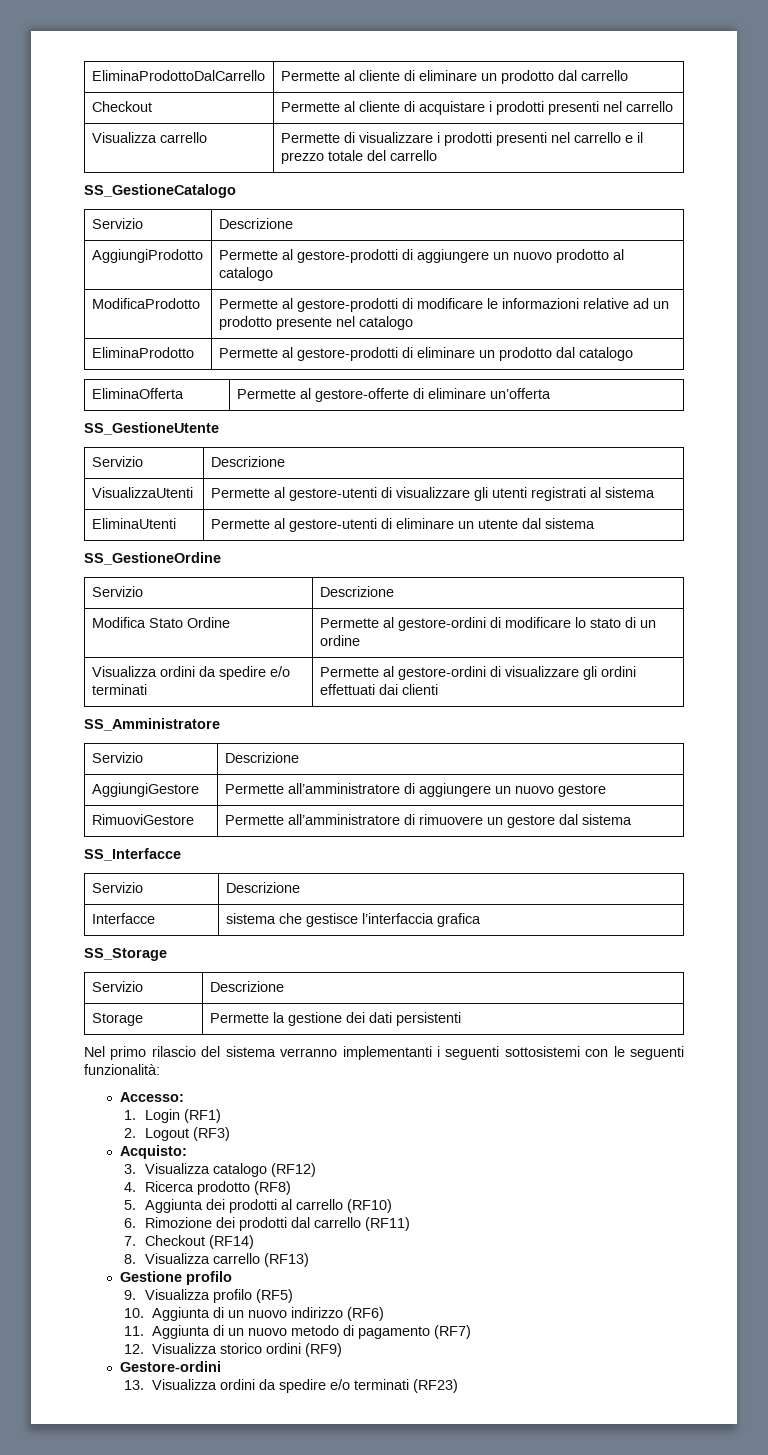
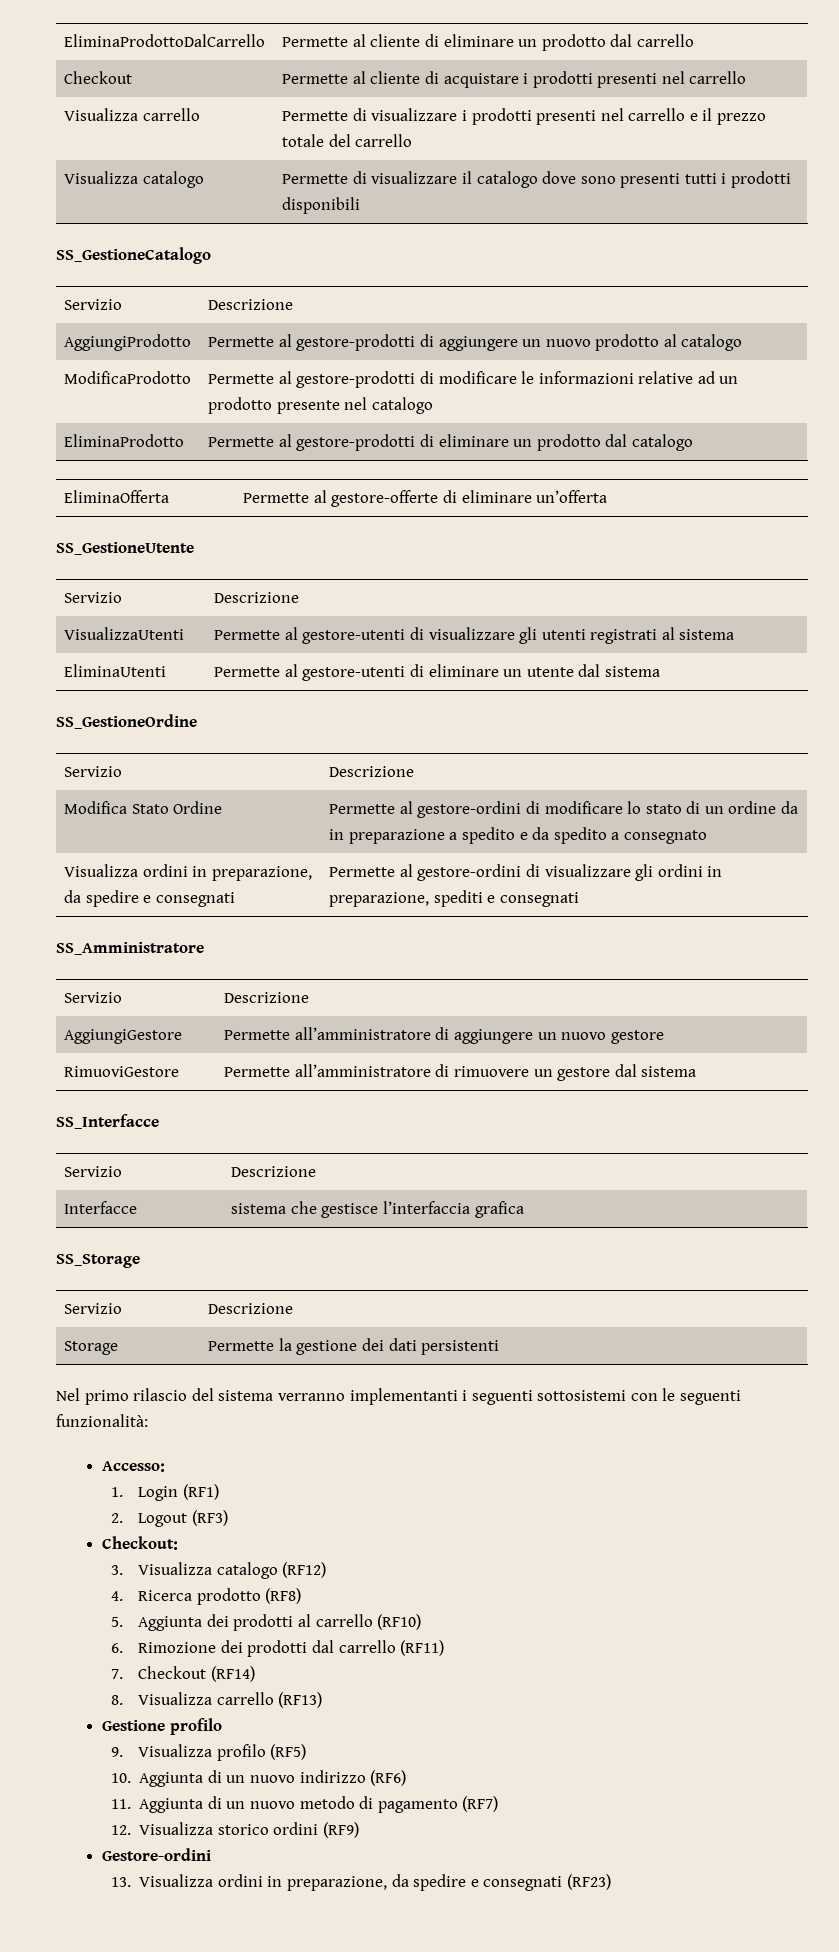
(437, 155) none -> [64,171,204,188] [282,171,792,188] [282,197,361,214] // Visualizza catalogo | Permette di visualizzare il catalogo dove sono presenti tutti i prodotti disponibili
[91,666,290,680] [91,684,147,695] // Visualizza ordini da spedire e/o terminati -> [781,801,799,814] [329,827,707,844] [64,864,312,881] [64,890,235,907] da in preparazione a spedito e da spedito a consegnato // Visualizza ordini in preparazione, da spedire e consegnati
[319,684,438,695] effettuati dai clienti -> [707,866,723,877] [329,890,579,907] in preparazione, spediti e consegnati
[120,1145,188,1159] Acquisto: -> [102,1536,179,1550] Checkout:
[258,1379,409,1393] da spedire e/o terminati -> [267,1874,563,1891] in preparazione, da spedire e consegnati

